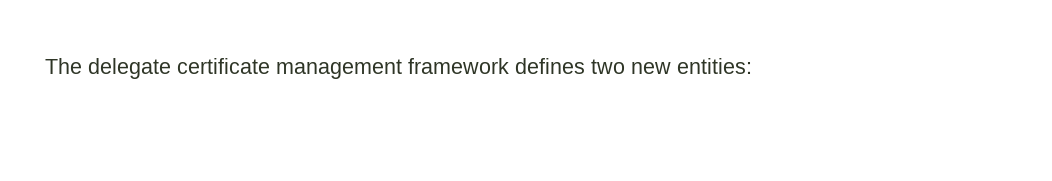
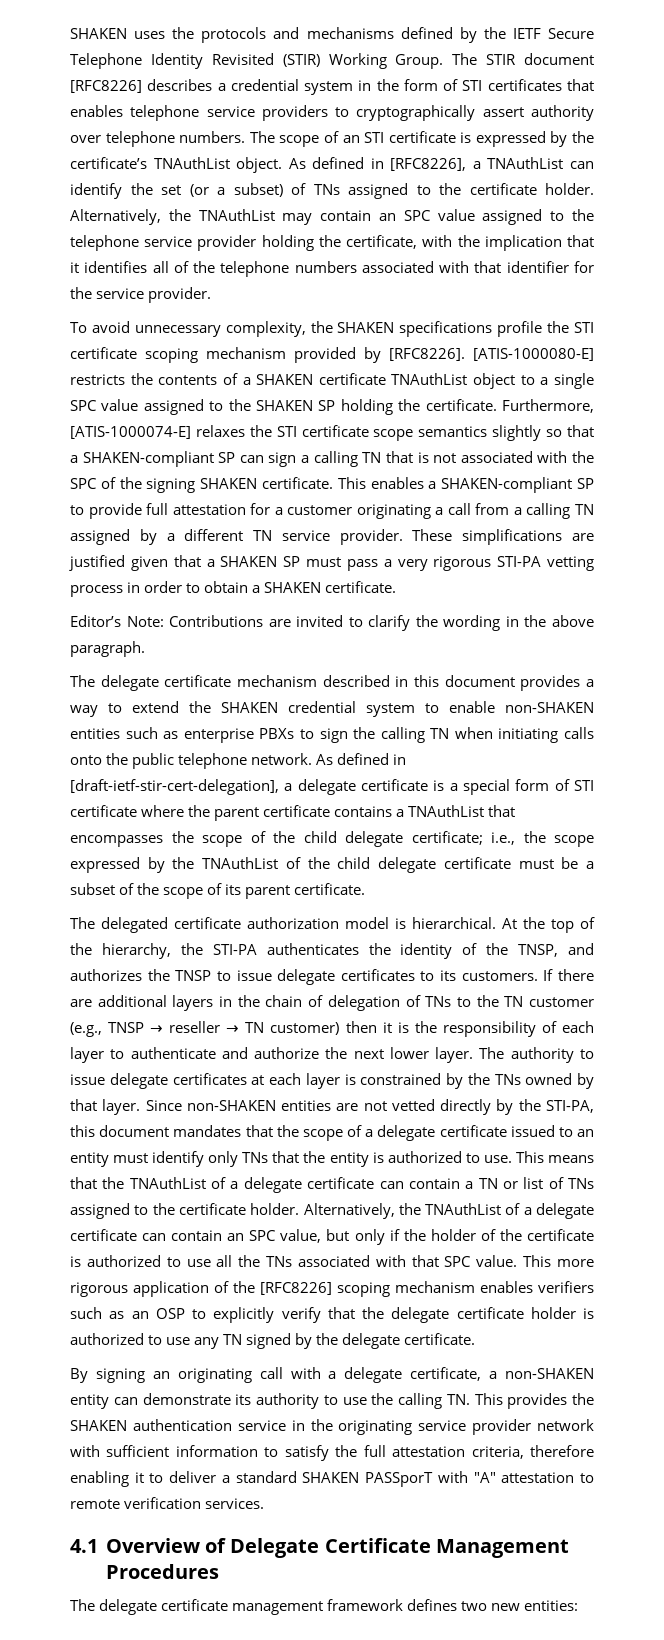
(45, 66) none -> [70,27,595,43] [70,53,594,69] [70,79,594,95] [70,105,594,121] [70,131,594,147] [70,157,594,173] [70,183,594,199] [70,209,595,225] [70,235,594,251] [70,261,594,277] [70,287,212,303] [70,321,594,337] [70,347,595,363] [70,373,594,389] [70,399,594,415] [70,425,594,441] [70,451,595,467] [70,477,594,493] [70,503,595,519] [70,529,594,545] [69,555,594,571] [70,581,397,597] [70,615,594,631] [70,641,145,657] [70,675,594,691] [70,701,594,717] [70,727,594,743] [70,753,407,769] [70,779,594,795] [70,805,516,821] [70,831,594,847] [70,857,595,873] [70,883,366,899] [70,917,595,933] [70,943,595,959] [70,969,594,985] [70,995,594,1011] [70,1021,595,1037] [70,1047,594,1063] [70,1073,594,1089] [70,1099,594,1115] [70,1125,594,1141] [70,1151,594,1167] [70,1177,594,1193] [70,1203,594,1219] [70,1229,595,1245] [70,1255,595,1267] [70,1281,594,1297] [70,1307,594,1323] [70,1333,476,1349] [70,1367,594,1383] [70,1393,594,1409] [70,1419,594,1435] [70,1445,595,1461] [70,1471,594,1487] [70,1497,265,1509] [70,1538,570,1558] [105,1564,219,1579] SHAKEN uses the protocols and mechanisms defined by the IETF Secure Telephone Identity Revisited (STIR) Working Group. The STIR document [RFC8226] describes a credential system in the form of STI certificates that enables telephone service providers to cryptographically assert authority over telephone numbers. The scope of an STI certificate is expressed by the certificate’s TNAuthList object. As defined in [RFC8226], a TNAuthList can identify the set (or a subset) of TNs assigned to the certificate holder. Alternatively, the TNAuthList may contain an SPC value assigned to the telephone service provider holding the certificate, with the implication that it identifies all of the telephone numbers associated with that identifier for the service provider. // To avoid unnecessary complexity, the SHAKEN specifications profile the STI certificate scoping mechanism provided by [RFC8226]. [ATIS-1000080-E] restricts the contents of a SHAKEN certificate TNAuthList object to a single SPC value assigned to the SHAKEN SP holding the certificate. Furthermore, [ATIS-1000074-E] relaxes the STI certificate scope semantics slightly so that a SHAKEN-compliant SP can sign a calling TN that is not associated with the SPC of the signing SHAKEN certificate. This enables a SHAKEN-compliant SP to provide full attestation for a customer originating a call from a calling TN assigned by a different TN service provider. These simplifications are justified given that a SHAKEN SP must pass a very rigorous STI-PA vetting process in order to obtain a SHAKEN certificate. // Editor’s Note: Contributions are invited to clarify the wording in the above paragraph. // The delegate certificate mechanism described in this document provides a way to extend the SHAKEN credential system to enable non-SHAKEN entities such as enterprise PBXs to sign the calling TN when initiating calls onto the public telephone network. As defined in [draft-ietf-stir-cert-delegation], a delegate certificate is a special form of STI certificate where the parent certificate contains a TNAuthList that encompasses the scope of the child delegate certificate; i.e., the scope expressed by the TNAuthList of the child delegate certificate must be a subset of the scope of its parent certificate. // The delegated certificate authorization model is hierarchical. At the top of the hierarchy, the STI-PA authenticates the identity of the TNSP, and authorizes the TNSP to issue delegate certificates to its customers. If there are additional layers in the chain of delegation of TNs to the TN customer (e.g., TNSP → reseller → TN customer) then it is the responsibility of each layer to authenticate and authorize the next lower layer. The authority to issue delegate certificates at each layer is constrained by the TNs owned by that layer. Since non-SHAKEN entities are not vetted directly by the STI-PA, this document mandates that the scope of a delegate certificate issued to an entity must identify only TNs that the entity is authorized to use. This means that the TNAuthList of a delegate certificate can contain a TN or list of TNs assigned to the certificate holder. Alternatively, the TNAuthList of a delegate certificate can contain an SPC value, but only if the holder of the certificate is authorized to use all the TNs associated with that SPC value. This more rigorous application of the [RFC8226] scoping mechanism enables verifiers such as an OSP to explicitly verify that the delegate certificate holder is authorized to use any TN signed by the delegate certificate. // By signing an originating call with a delegate certificate, a non-SHAKEN entity can demonstrate its authority to use the calling TN. This provides the SHAKEN authentication service in the originating service provider network with sufficient information to satisfy the full attestation criteria, therefore enabling it to deliver a standard SHAKEN PASSporT with "A" attestation to remote verification services. // 4.1 Overview of Delegate Certificate Management Procedures //

